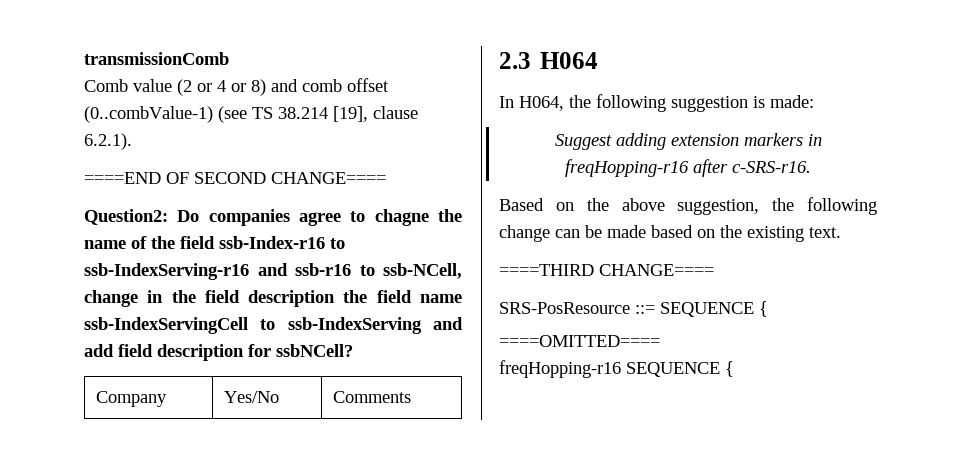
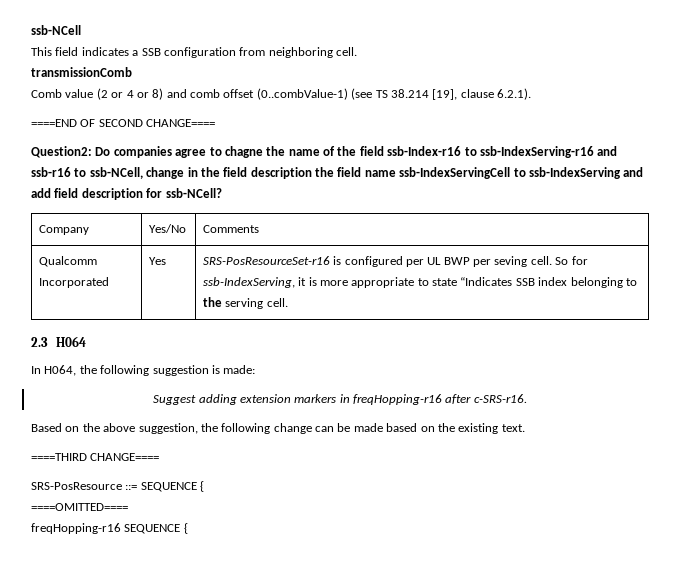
(84, 58) none -> [31,25,81,35] [31,47,357,58] ssb-NCell // This field indicates a SSB configuration from neighboring cell. //
[276,344,353,357] ssbNCell? -> [165,188,222,198] ssb-NCell?
(412, 397) none -> [38,256,97,267] [38,277,109,288] [148,257,166,265] [202,256,588,267] [202,277,637,288] [202,297,288,309] // Qualcomm Incorporated | Yes | SRS-PosResourceSet-r16 is configured per UL BWP per seving cell. So for ssb-IndexServing, it is more appropriate to state “Indicates SSB index belonging to the serving cell.

